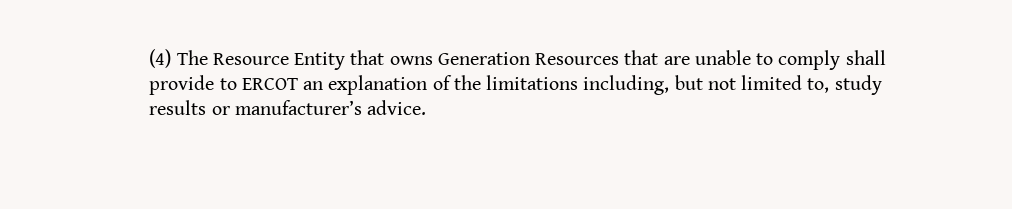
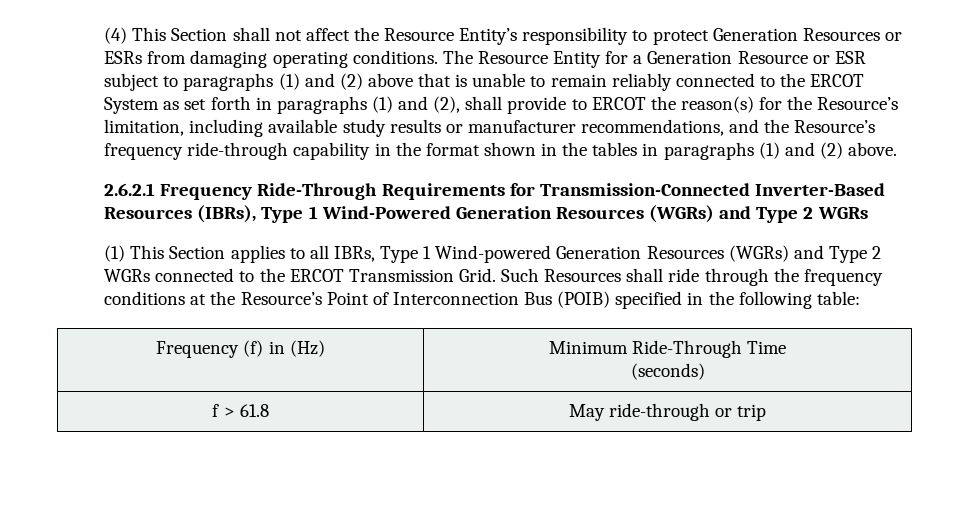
[176,50,886,70] [149,75,882,95] [149,100,427,115] The Resource Entity that owns Generation Resources that are unable to comply shall provide to ERCOT an explanation of the limitations including, but not limited to, study results or manufacturer’s advice. -> [132,27,902,45] [104,50,866,68] [104,73,865,91] [104,96,899,114] [104,119,876,137] [104,142,898,160] [104,183,885,200] [104,205,868,223] [104,245,882,263] [104,268,883,286] [104,291,860,309] [156,340,325,358] [548,340,787,358] [630,363,705,380] [212,404,269,417] [568,403,767,421] This Section shall not affect the Resource Entity’s responsibility to protect Generation Resources or ESRs from damaging operating conditions. The Resource Entity for a Generation Resource or ESR subject to paragraphs (1) and (2) above that is unable to remain reliably connected to the ERCOT System as set forth in paragraphs (1) and (2), shall provide to ERCOT the reason(s) for the Resource’s limitation, including available study results or manufacturer recommendations, and the Resource’s frequency ride-through capability in the format shown in the tables in paragraphs (1) and (2) above. // 2.6.2.1 Frequency Ride-Through Requirements for Transmission-Connected Inverter-Based Resources (IBRs), Type 1 Wind-Powered Generation Resources (WGRs) and Type 2 WGRs // (1) This Section applies to all IBRs, Type 1 Wind-powered Generation Resources (WGRs) and Type 2 WGRs connected to the ERCOT Transmission Grid. Such Resources shall ride through the frequency conditions at the Resource’s Point of Interconnection Bus (POIB) specified in the following table: // Frequency (f) in (Hz) | Minimum Ride-Through Time // (seconds) // f > 61.8 | May ride-through or trip

